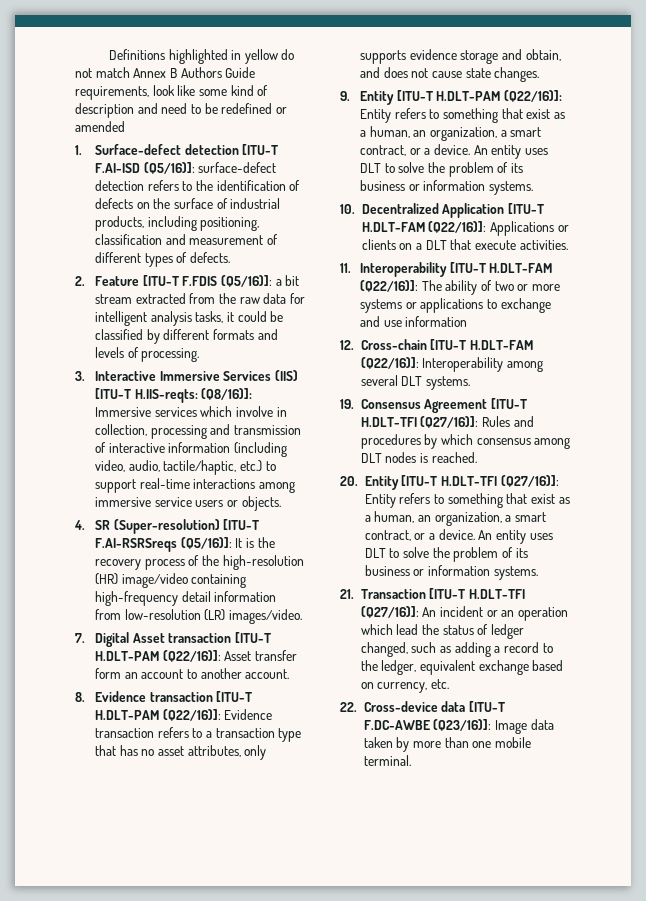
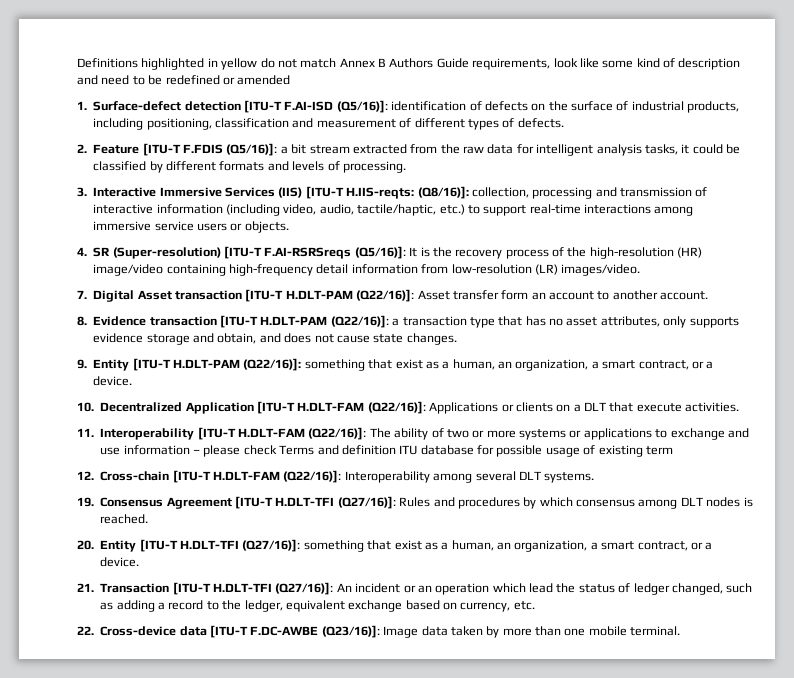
[198,162,277,173] [95,180,214,191] surface-defect detection refers to the -> (388, 106) none
[95,406,287,417] Immersive services which involve in -> (469, 192) none
[224,709,273,720] [95,727,203,738] Evidence transaction refers to -> (389, 321) none
[360,108,440,123] Entity refers to -> (302, 364) none
[473,145,548,159] [360,162,523,177] [360,180,534,195] An entity uses DLT to solve the problem of its business or information systems. -> (133, 381) none
(468, 321) none -> [193,445,673,457] – please check Terms and definition ITU database for possible usage of existing term
[364,493,445,508] Entity refers to -> (301, 545) none
[478,530,553,544] [364,547,528,562] [364,565,538,580] An entity uses DLT to solve the problem of its business or information systems. -> (140, 562) none

